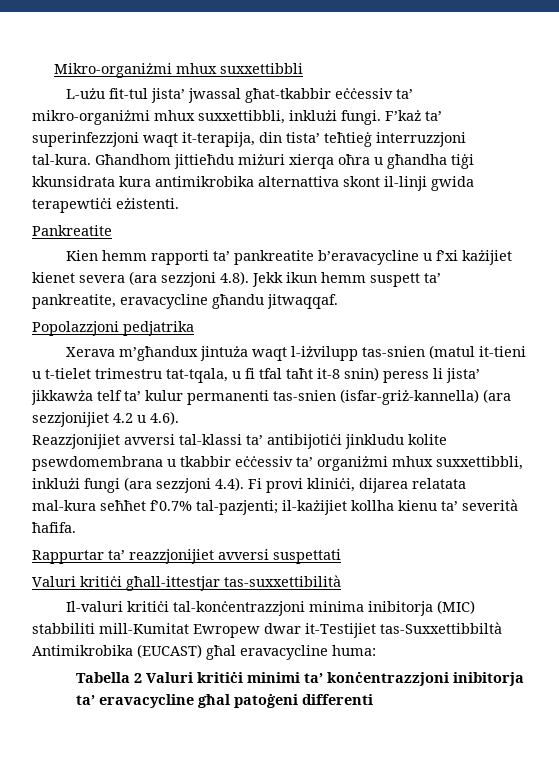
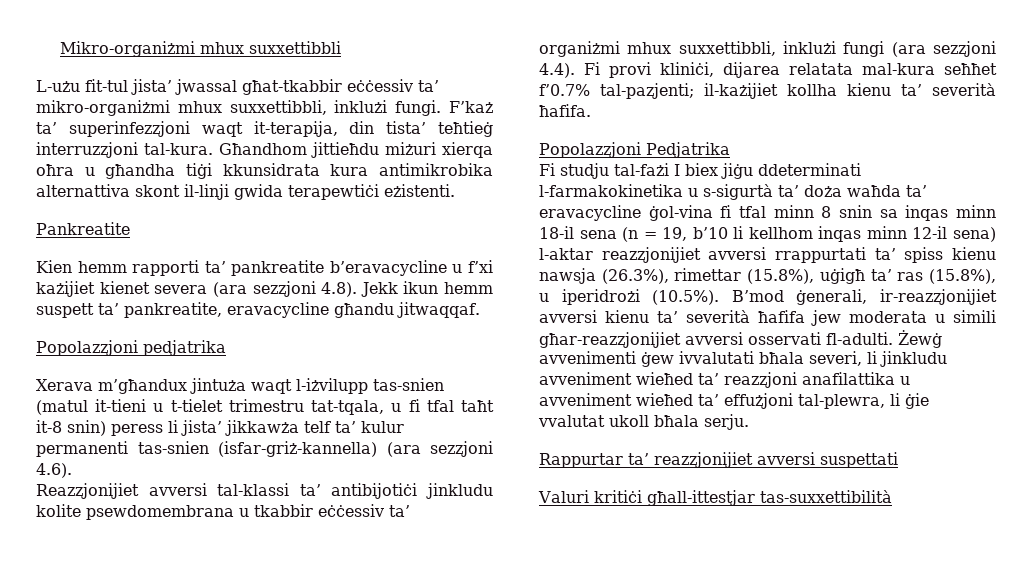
[32,412,146,427] sezzjonijiet 4.2 u -> [430,441,493,457] sezzjoni
(76, 527) none -> [539,142,730,158] [539,163,861,179] [539,184,927,200] [539,205,996,221] [539,226,996,242] [539,247,996,263] [539,268,996,284] [539,289,997,305] [539,310,996,326] [539,330,942,348] [539,351,947,367] [539,372,910,388] [539,393,929,409] [538,414,749,430] // Popolazzjoni Pedjatrika // Fi studju tal-fażi I biex jiġu ddeterminati l-farmakokinetika u s-sigurtà ta’ doża waħda ta’ eravacycline ġol-vina fi tfal minn 8 snin sa inqas minn 18-il sena (n = 19, b’10 li kellhom inqas minn 12-il sena) l-aktar reazzjonijiet avversi rrappurtati ta’ spiss kienu nawsja (26.3%), rimettar (15.8%), uġigħ ta’ ras (15.8%), u iperidrożi (10.5%). B’mod ġenerali, ir-reazzjonijiet avversi kienu ta’ severità ħafifa jew moderata u simili għar-reazzjonijiet avversi osservati fl-adulti. Żewġ avvenimenti ġew ivvalutati bħala severi, li jinkludu avveniment wieħed ta’ reazzjoni anafilattika u avveniment wieħed ta’ effużjoni tal-plewra, li ġie vvalutat ukoll bħala serju.
[65,600,475,616] [32,622,502,638] [32,644,376,660] [75,671,524,686] [75,693,373,708] // Il-valuri kritiċi tal-konċentrazzjoni minima inibitorja (MIC) stabbiliti mill-Kumitat Ewropew dwar it-Testijiet tas-Suxxettibbiltà Antimikrobika (EUCAST) għal eravacycline huma: // Tabella 2 Valuri kritiċi minimi ta’ konċentrazzjoni inibitorja ta’ eravacycline għal patoġeni differenti -> (892, 496) none

